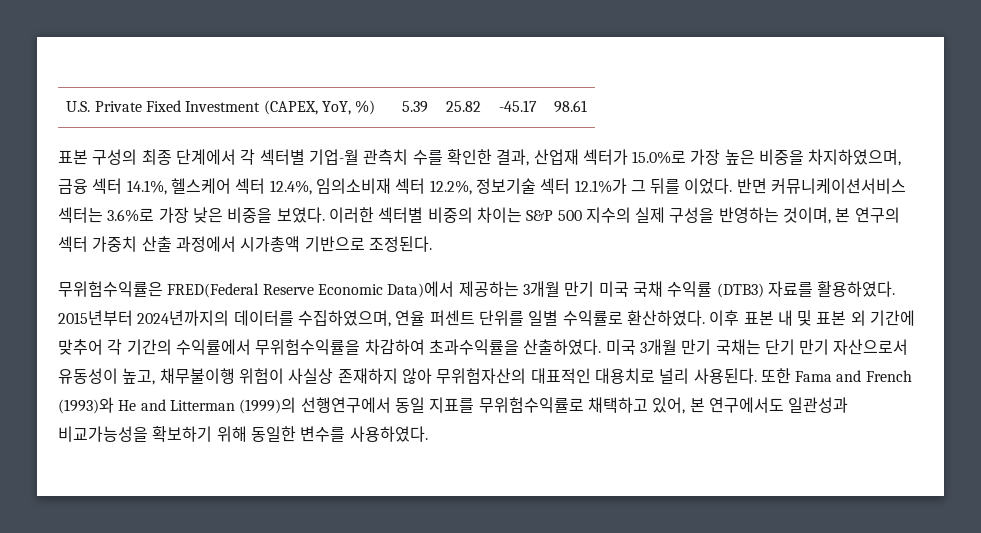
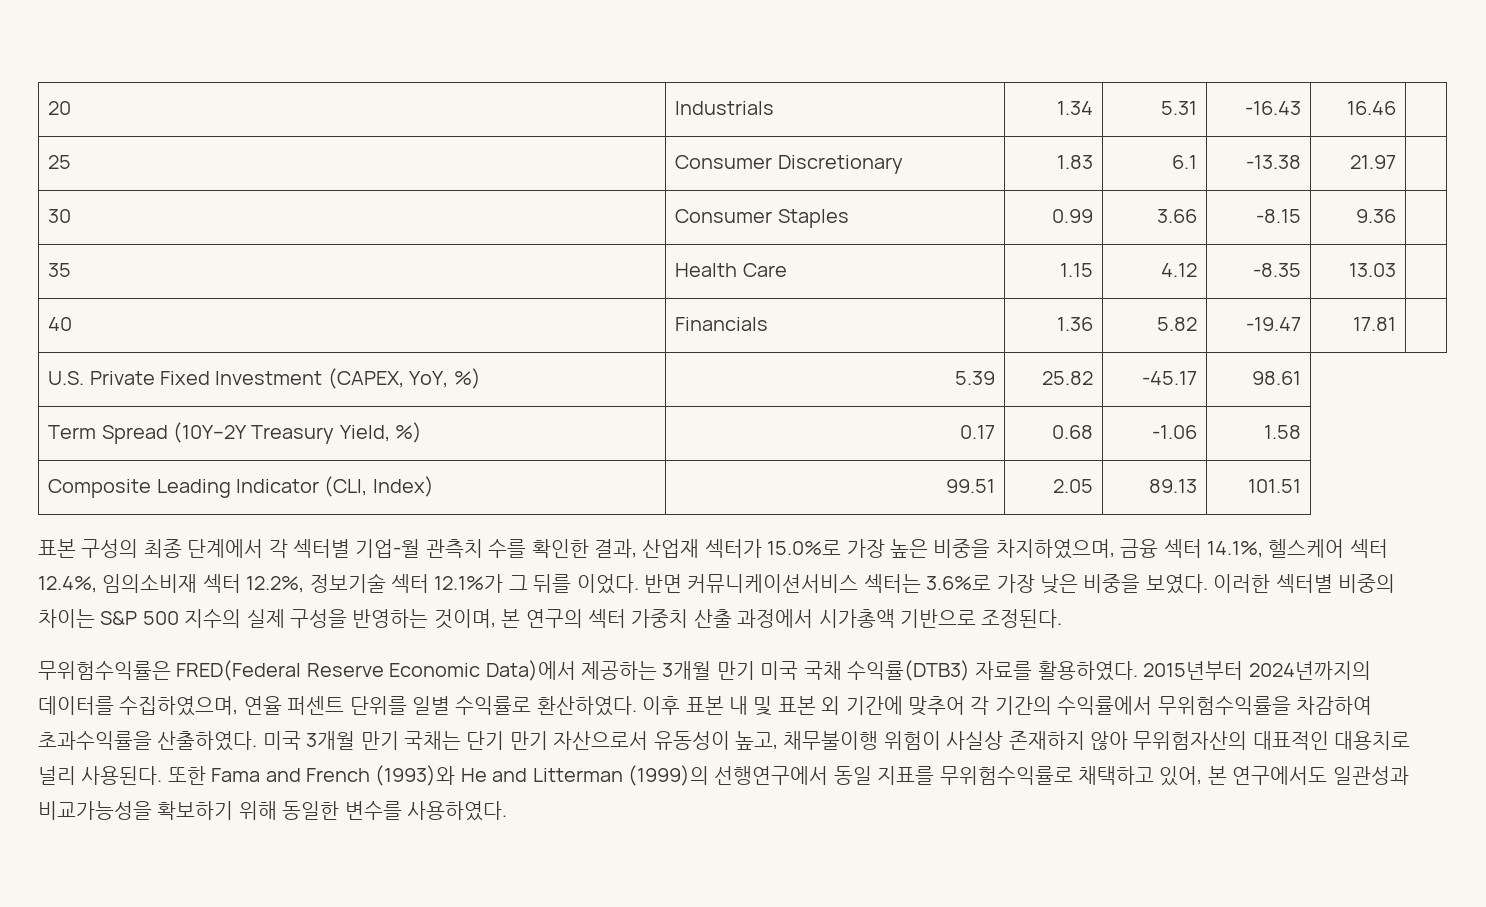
(66, 106) none -> [48,101,72,115] [675,101,775,115] [1056,101,1093,115] [1160,101,1197,115] [1244,101,1301,115] [1346,101,1396,115] [48,155,72,169] [675,155,903,174] [1056,155,1093,169] [1171,155,1197,169] [1245,155,1301,169] [1349,155,1396,169] [48,209,72,223] [675,209,849,228] [1051,209,1093,223] [1156,209,1197,223] [1255,209,1301,223] [1355,209,1396,223] [48,263,72,277] [675,263,787,277] [1059,263,1093,277] [1160,263,1197,277] [1252,263,1301,277] [1348,263,1396,277] [48,317,73,331] [675,317,769,331] [1056,317,1093,331] [1156,317,1197,331] [1245,317,1301,331] [1352,317,1396,331] 20 | Industrials | 1.34 | 5.31 | -16.43 | 16.46 | // 25 | Consumer Discretionary | 1.83 | 6.1 | -13.38 | 21.97 | // 30 | Consumer Staples | 0.99 | 3.66 | -8.15 | 9.36 | // 35 | Health Care | 1.15 | 4.12 | -8.35 | 13.03 | // 40 | Financials | 1.36 | 5.82 | -19.47 | 17.81 | //
(587, 106) none -> [48,422,423,444] [959,425,995,439] [1051,425,1093,439] [1151,425,1197,439] [1263,425,1301,439] [48,476,434,498] [945,479,995,493] [1052,479,1093,493] [1148,479,1197,493] [1247,479,1301,493] // Term Spread (10Y–2Y Treasury Yield, %) | 0.17 | 0.68 | -1.06 | 1.58 // Composite Leading Indicator (CLI, Index) | 99.51 | 2.05 | 89.13 | 101.51
[667,281,764,298] 수익률 (DTB3) -> [846,660,970,681] 수익률(DTB3)

